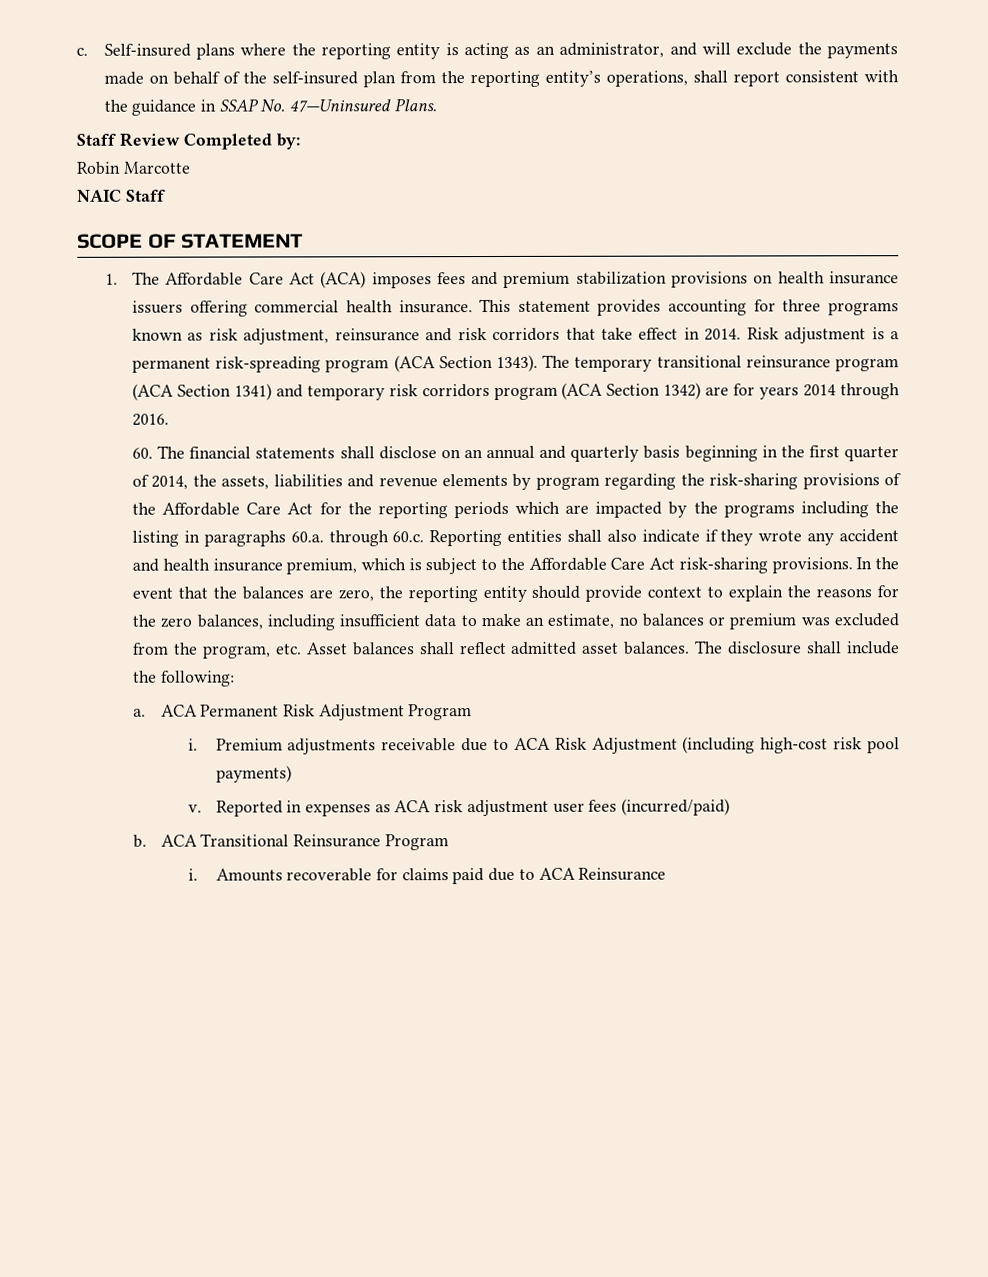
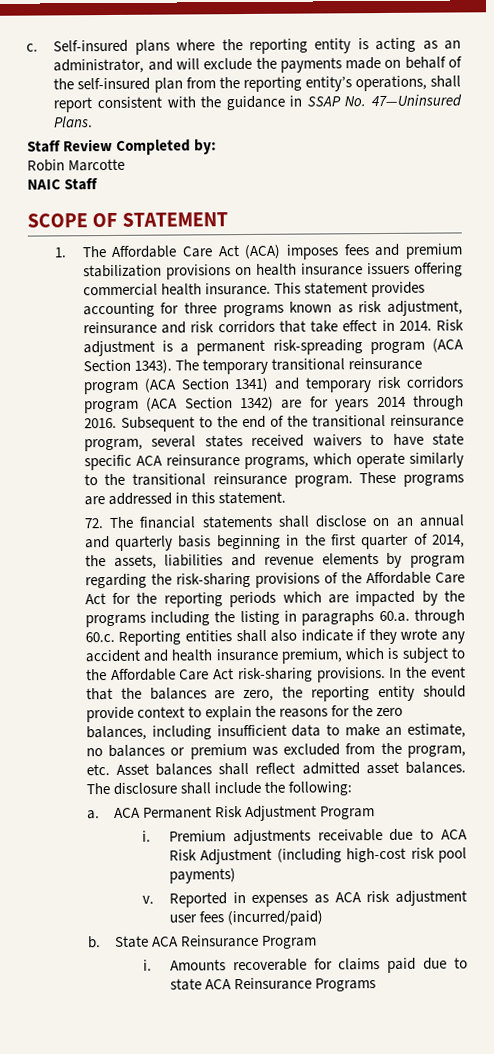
[132,447,154,459] // 60. -> [120,414,465,432] [83,433,465,452] [83,452,464,471] [83,471,465,488] [83,491,286,506] [83,518,104,529] Subsequent to the end of the transitional reinsurance program, several states received waivers to have state specific ACA reinsurance programs, which operate similarly to the transitional reinsurance program. These programs are addressed in this statement. // 72.
[160,833,290,847] ACA Transitional -> [114,935,180,948] State ACA
[538,867,667,881] ACA Reinsurance -> [169,977,377,992] state ACA Reinsurance Programs

